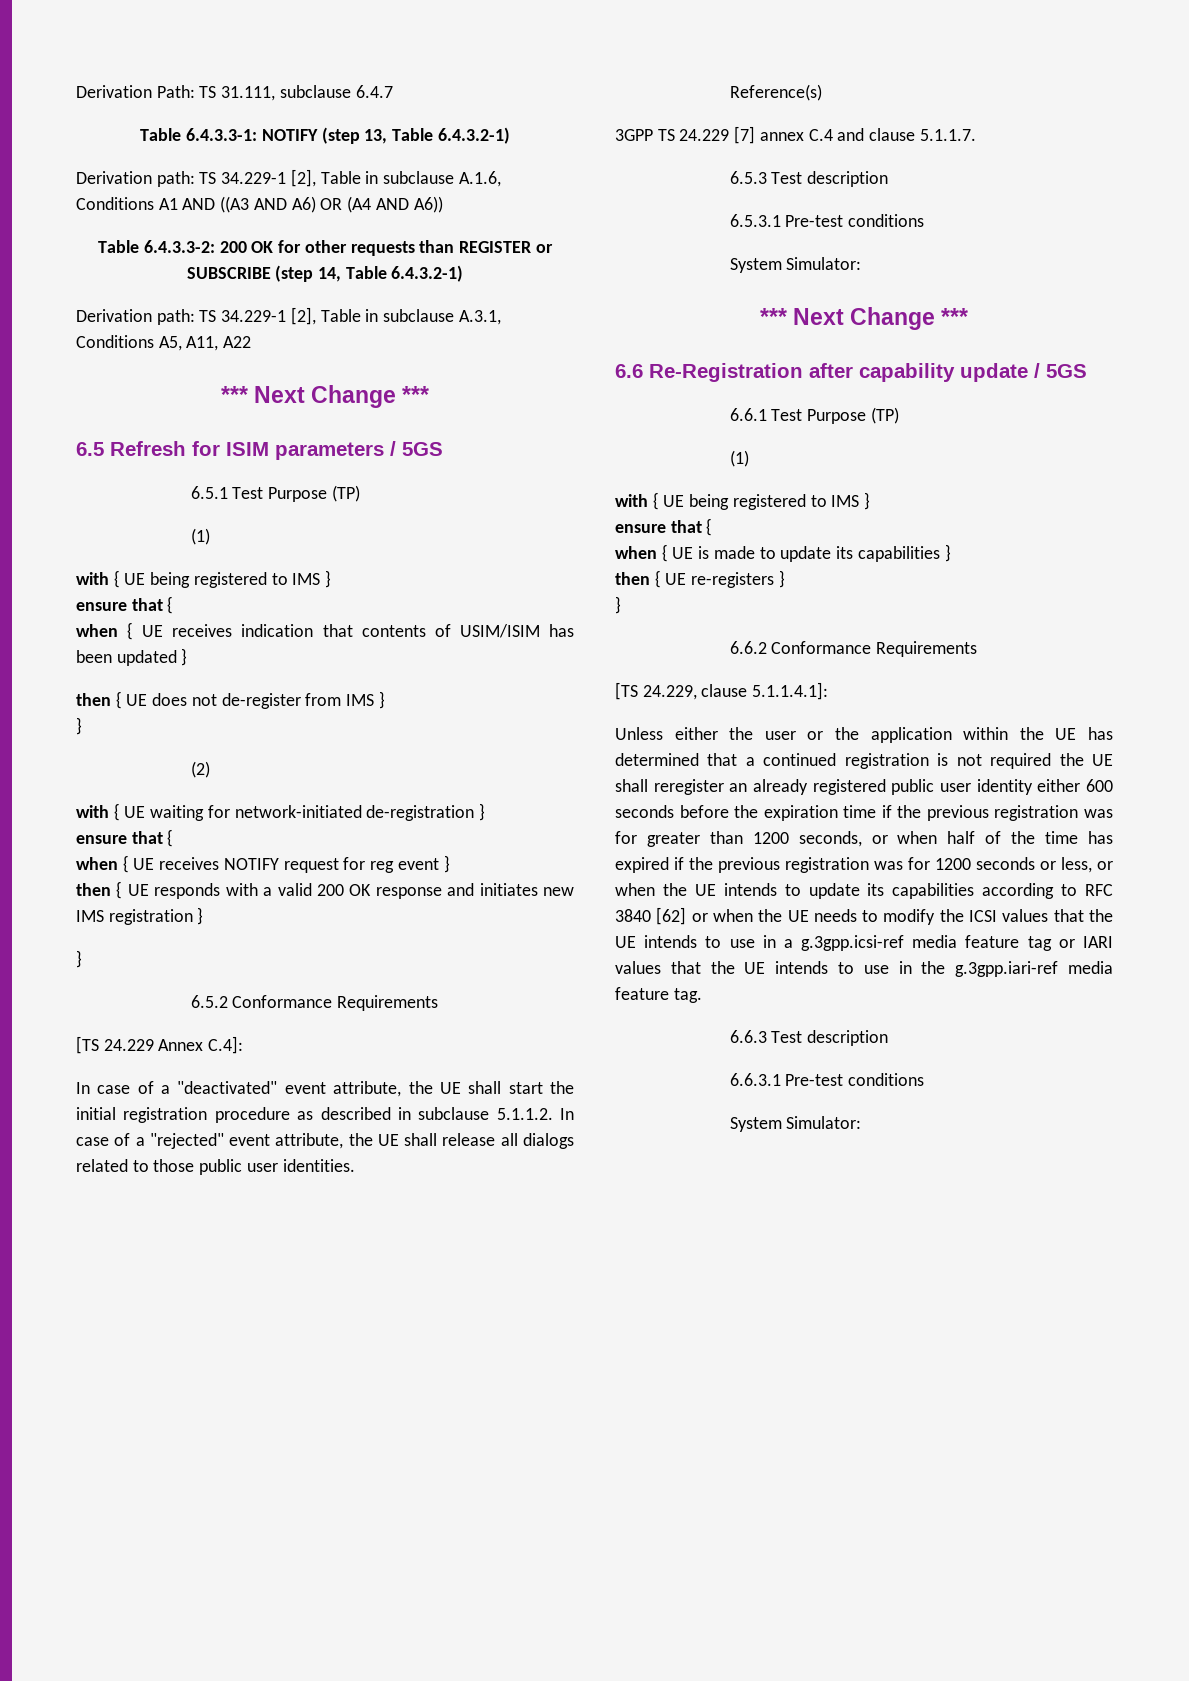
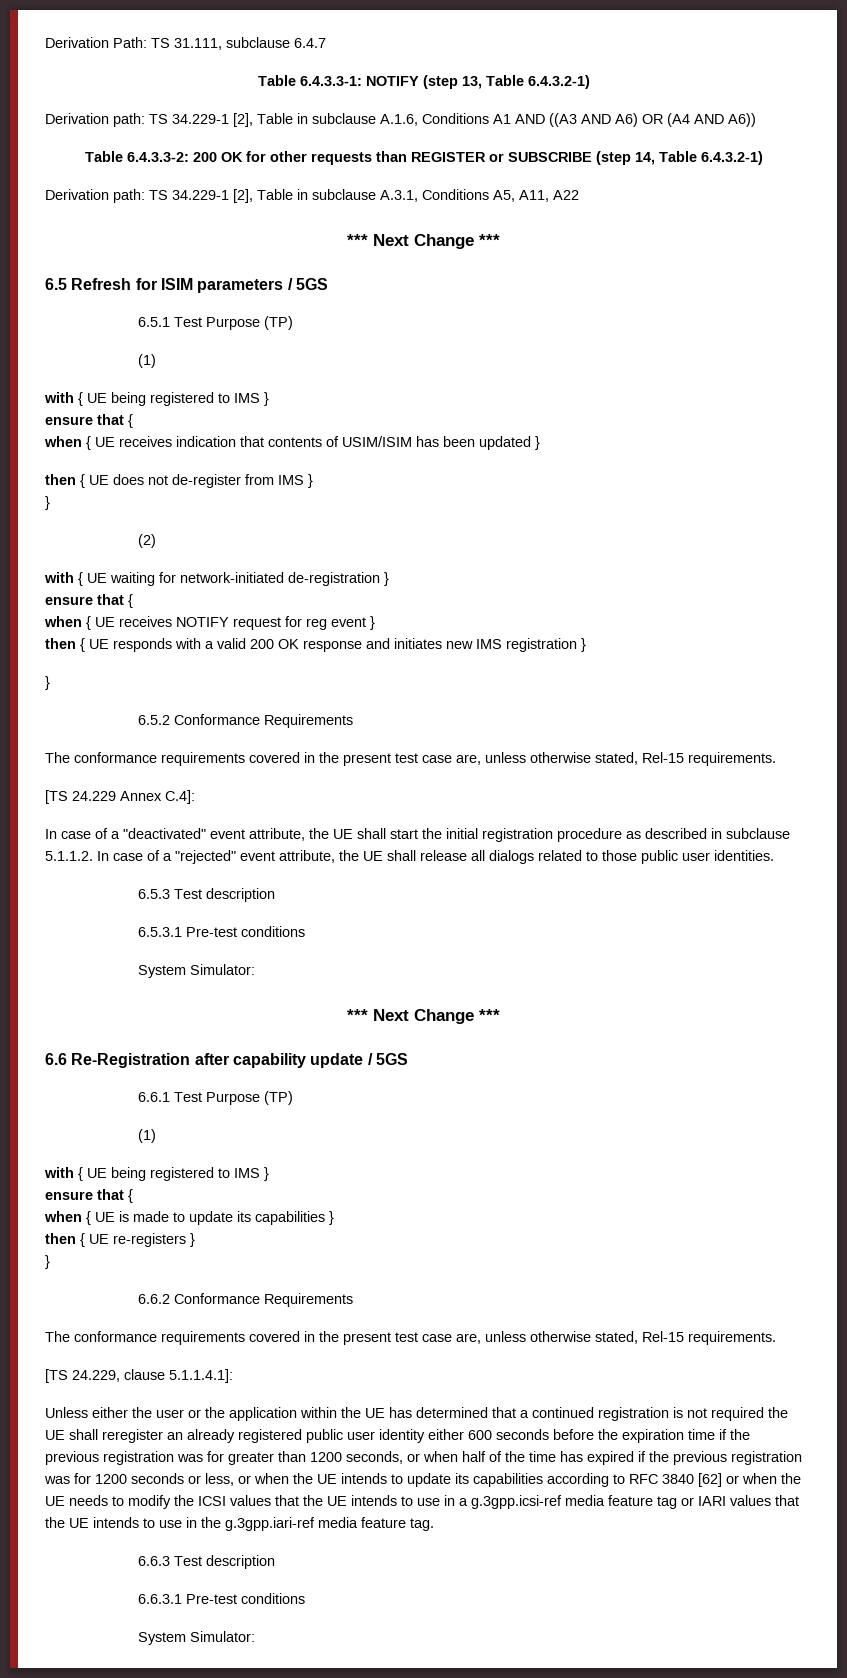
(439, 1003) none -> [45,752,776,766] // The conformance requirements covered in the present test case are, unless otherwise stated, Rel-15 requirements.
[729,84,822,101] [615,126,976,144] // Reference(s) // 3GPP TS 24.229 [7] annex C.4 and clause 5.1.1.7. -> (774, 855) none
(978, 649) none -> [45,1331,776,1345] // The conformance requirements covered in the present test case are, unless otherwise stated, Rel-15 requirements.

